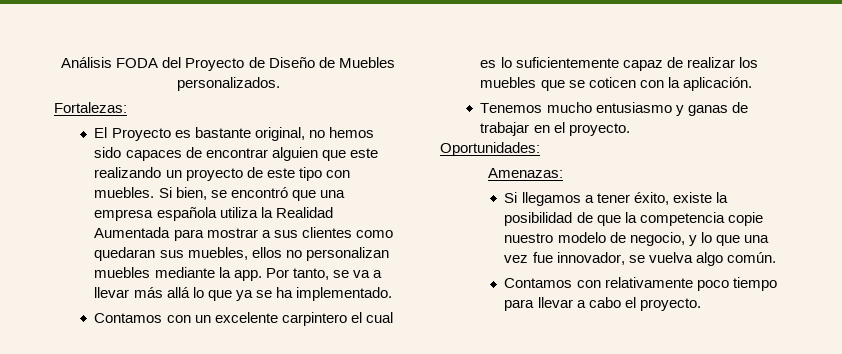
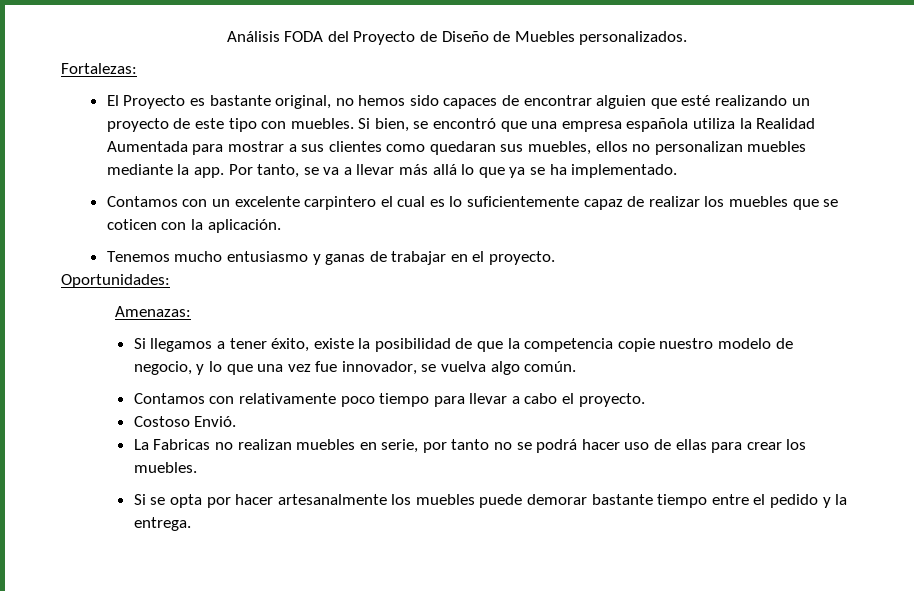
[349,148,378,158] este -> [681,95,711,106] esté
(701, 304) none -> [133,416,237,427] [133,439,807,453] [133,462,197,473] [133,494,848,508] [133,517,191,531] // Costoso Envió. // La Fabricas no realizan muebles en serie, por tanto no se podrá hacer uso de ellas para crear los muebles. // Si se opta por hacer artesanalmente los muebles puede demorar bastante tiempo entre el pedido y la entrega.

